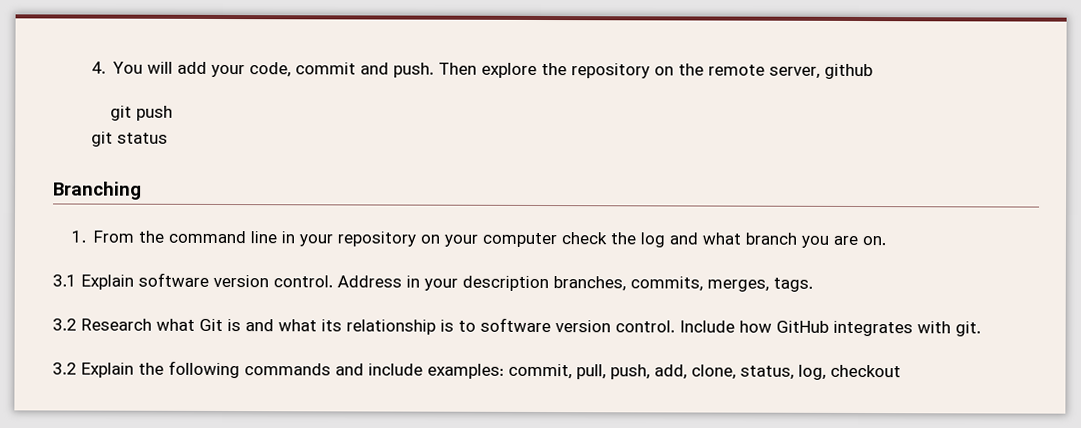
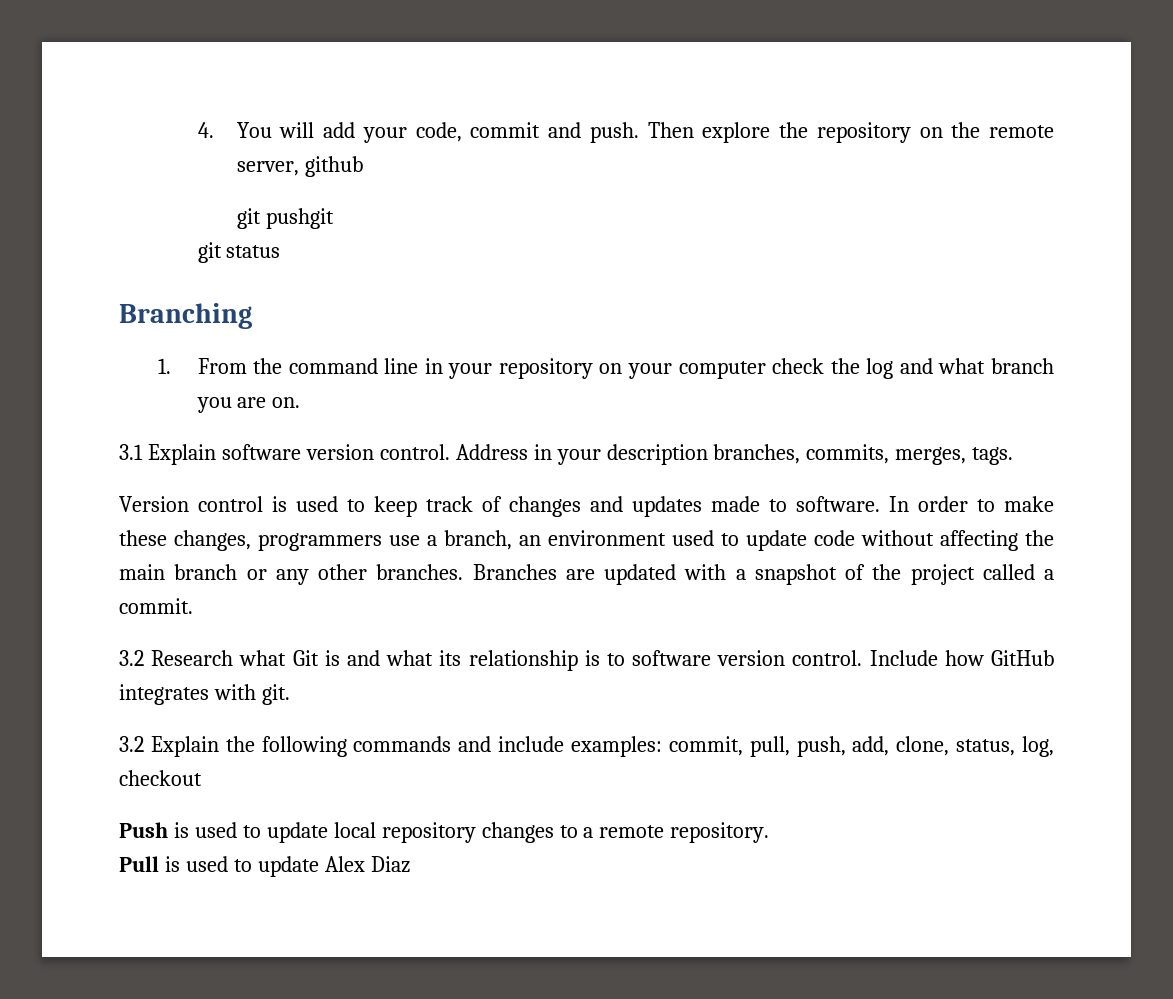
[135,105,173,121] push -> [265,208,334,229] pushgit
(813, 284) none -> [119,496,1054,517] [119,530,1054,551] [119,564,1054,585] [119,598,193,614] // Version control is used to keep track of changes and updates made to software. In order to make these changes, programmers use a branch, an environment used to update code without affecting the main branch or any other branches. Branches are updated with a snapshot of the project called a commit.
(901, 371) none -> [119,822,770,843] [119,856,410,877] // Push is used to update local repository changes to a remote repository. // Pull is used to update Alex Diaz

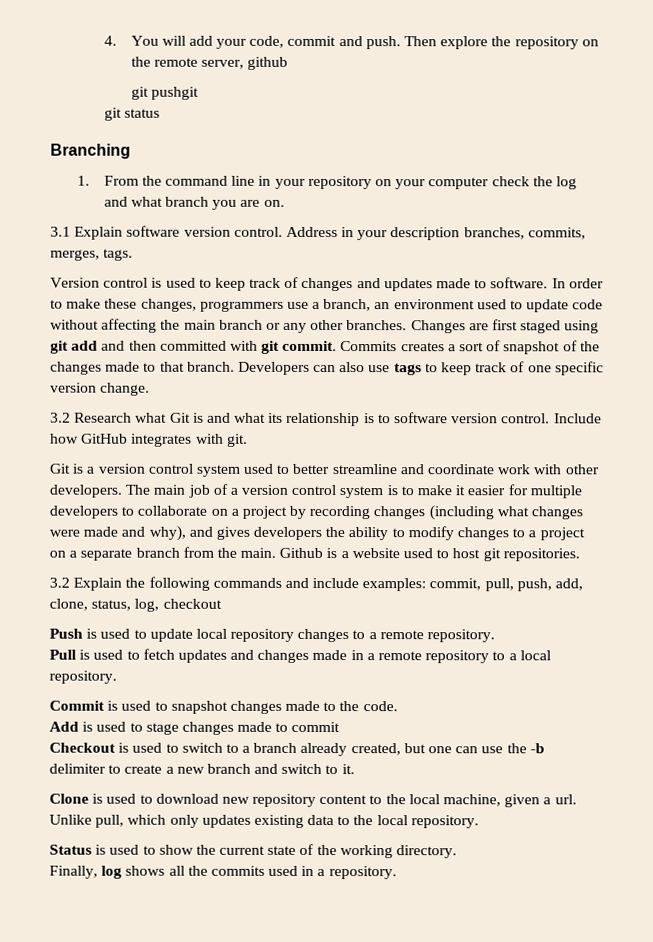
[472,564,1054,585] [119,598,193,614] Branches are updated with a snapshot of the project called a commit. -> [410,319,600,334] [50,340,600,355] [50,361,604,376] [50,382,151,396] Changes are first staged using git add and then committed with git commit. Commits creates a sort of snapshot of the changes made to that branch. Developers can also use tags to keep track of one specific version change.
(290, 694) none -> [49,463,600,477] [49,483,582,499] [49,505,584,521] [49,525,585,541] [49,546,580,562] // Git is a version control system used to better streamline and coordinate work with other developers. The main job of a version control system is to make it easier for multiple developers to collaborate on a project by recording changes (including what changes were made and why), and gives developers the ability to modify changes to a project on a separate branch from the main. Github is a website used to host git repositories.
[257,856,410,877] update Alex Diaz -> [142,648,551,664] [49,670,117,684] [49,700,398,714] [49,721,341,735] [49,742,545,757] [49,763,355,775] [49,793,577,808] [49,814,479,829] [49,843,458,859] [49,865,397,880] fetch updates and changes made in a remote repository to a local repository. // Commit is used to snapshot changes made to the code. // Add is used to stage changes made to commit // Checkout is used to switch to a branch already created, but one can use the -b delimiter to create a new branch and switch to it. // Clone is used to download new repository content to the local machine, given a url. Unlike pull, which only updates existing data to the local repository. // Status is used to show the current state of the working directory. // Finally, log shows all the commits used in a repository.

